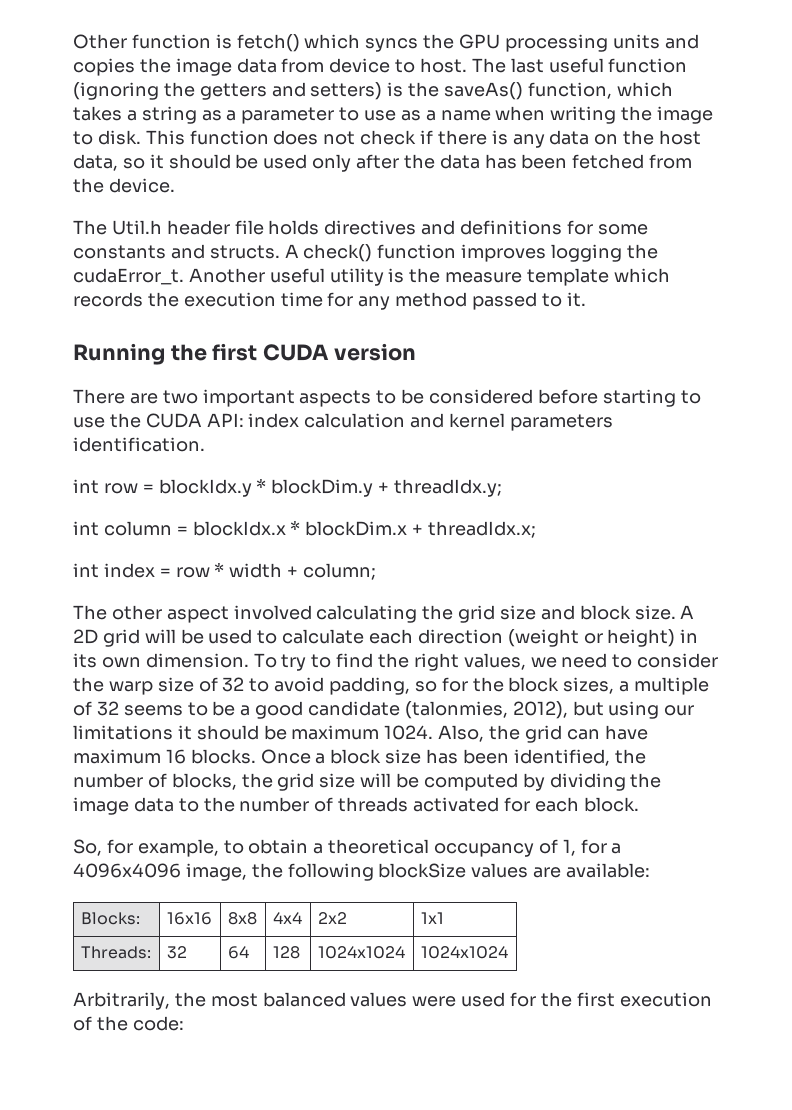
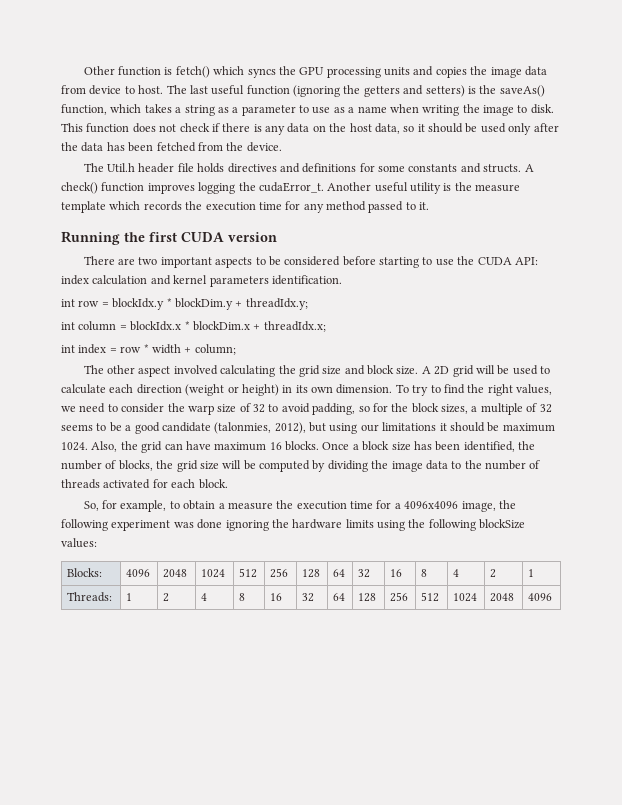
[328,839,576,857] theoretical occupancy of 1, -> [227,500,374,510] measure the execution time
[378,863,651,878] [80,912,140,925] [166,912,212,925] [227,912,257,925] [272,912,302,924] [317,912,347,924] [420,912,444,924] [80,946,151,959] [166,946,187,959] [227,946,249,959] [272,946,300,959] [317,946,405,959] [420,946,508,959] [73,992,712,1010] [73,1016,184,1031] blockSize values are available: // Blocks: | 16x16 | 8x8 | 4x4 | 2x2 | 1x1 // Threads: | 32 | 64 | 128 | 1024x1024 | 1024x1024 // Arbitrarily, the most balanced values were used for the first execution of the code: -> [111,519,526,531] [61,538,97,548] [66,568,102,577] [125,569,150,577] [162,569,187,578] [200,569,225,578] [238,568,257,578] [269,568,288,578] [301,569,320,578] [332,569,345,577] [357,569,370,578] [389,569,402,577] [420,569,427,577] [452,569,459,577] [489,569,496,578] [527,569,534,577] [66,592,112,602] [125,593,132,601] [162,593,169,602] [200,593,207,601] [238,593,245,601] [269,593,282,601] [301,593,314,602] [332,593,345,601] [357,593,376,602] [389,592,408,602] [420,592,439,602] [452,593,477,602] [489,593,514,602] [527,593,552,601] experiment was done ignoring the hardware limits using the following blockSize values: // Blocks: | 4096 | 2048 | 1024 | 512 | 256 | 128 | 64 | 32 | 16 | 8 | 4 | 2 | 1 // Threads: | 1 | 2 | 4 | 8 | 16 | 32 | 64 | 128 | 256 | 512 | 1024 | 2048 | 4096

